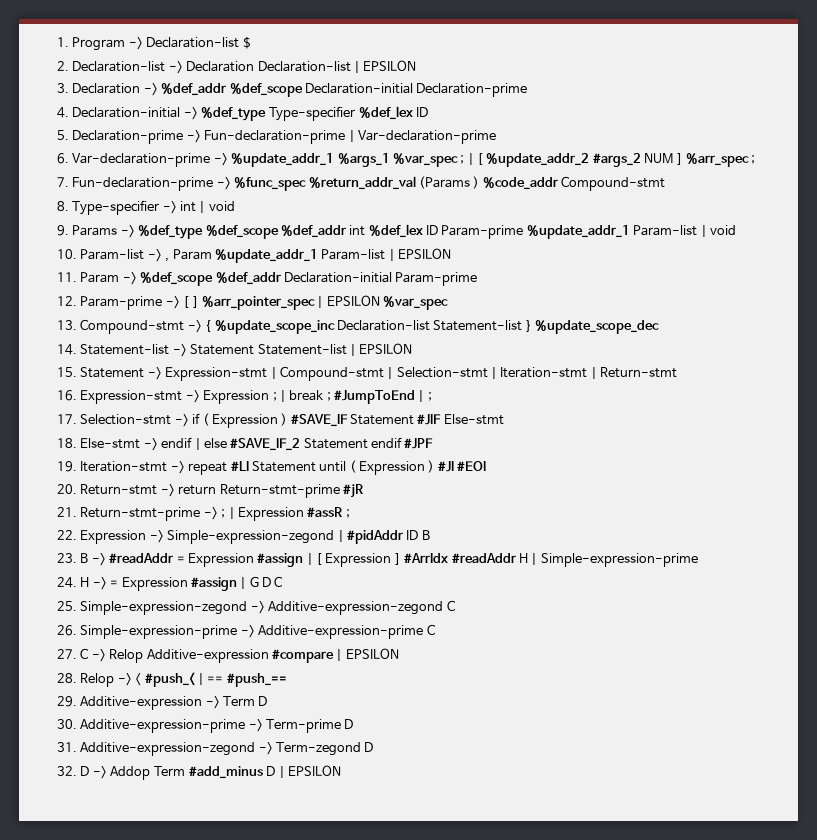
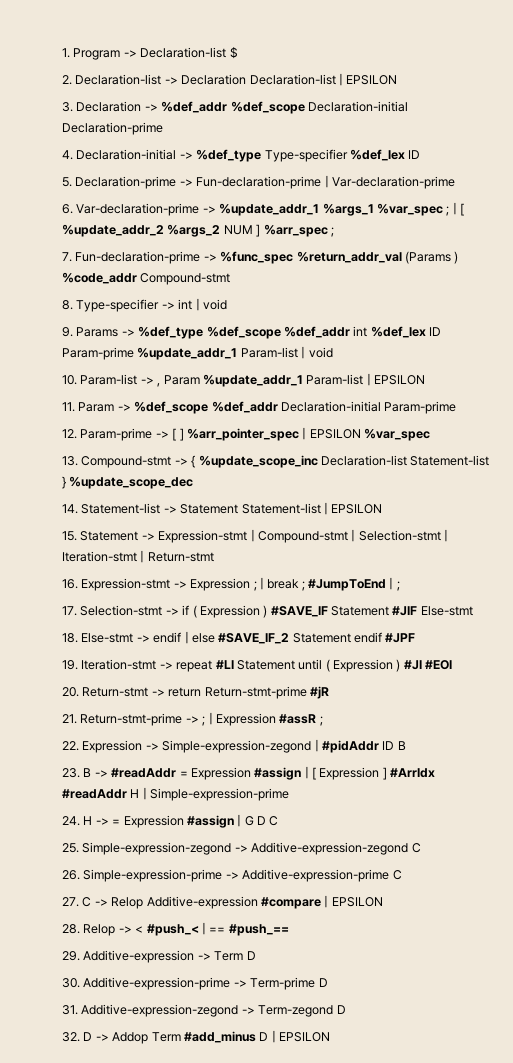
[592,153,641,167] #args_2 -> [167,224,221,237] %args_2

